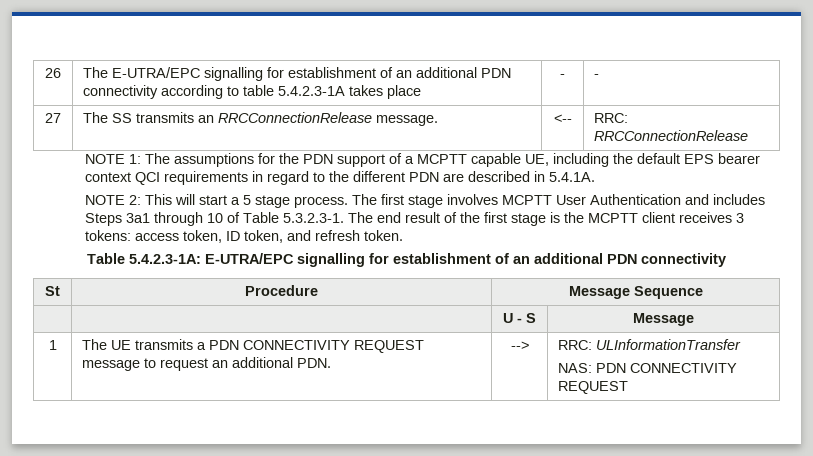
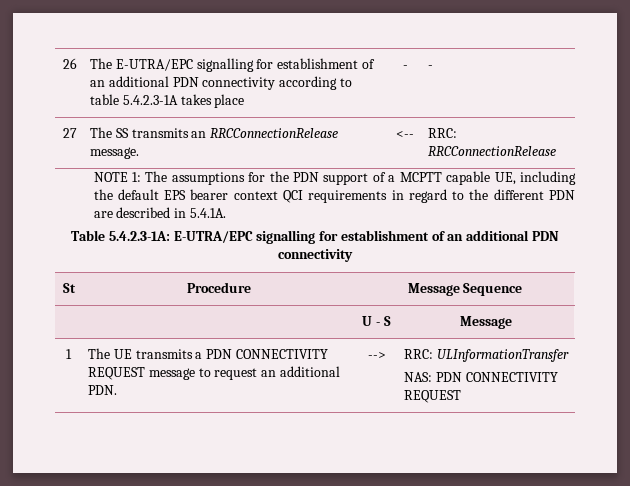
[85,194,766,208] [85,212,745,226] [85,230,404,243] // NOTE 2: This will start a 5 stage process. The first stage involves MCPTT User Authentication and includes Steps 3a1 through 10 of Table 5.3.2.3-1. The end result of the first stage is the MCPTT client receives 3 tokens: access token, ID token, and refresh token. -> (226, 213) none

